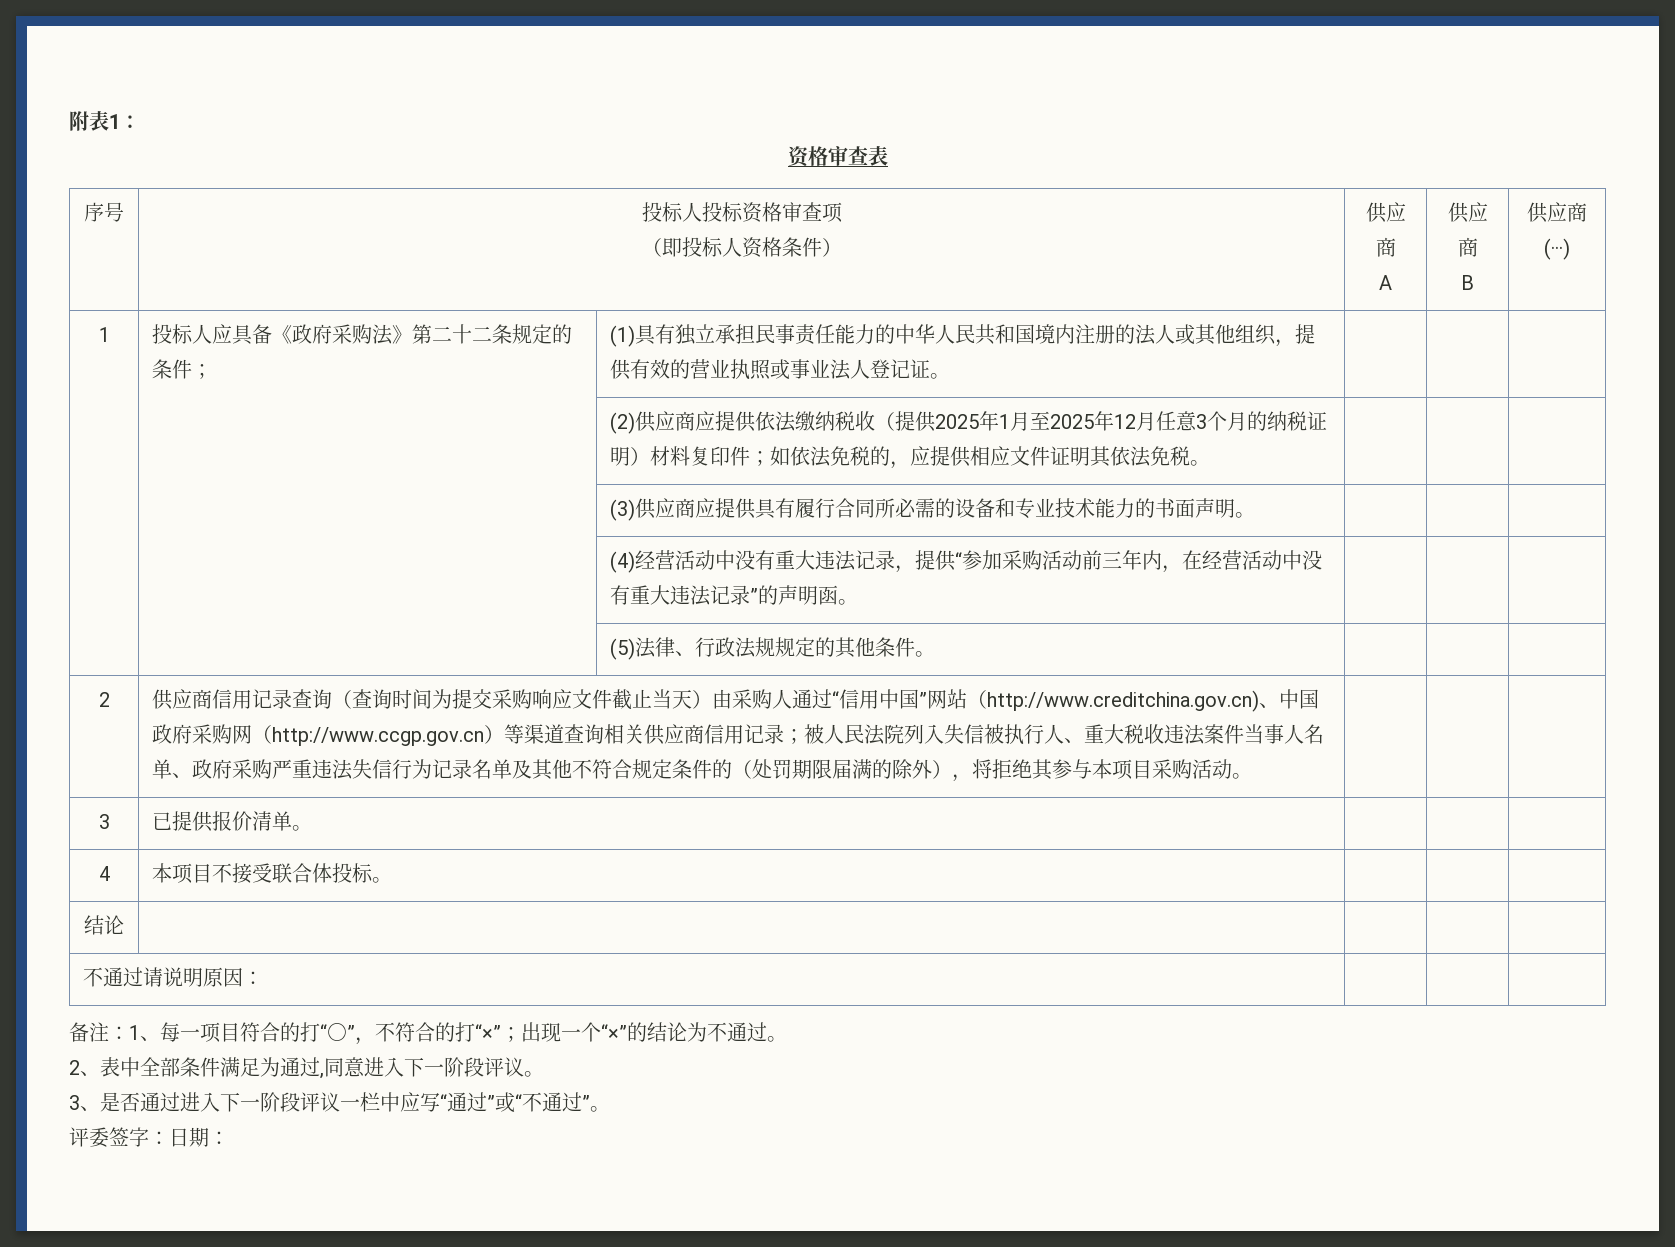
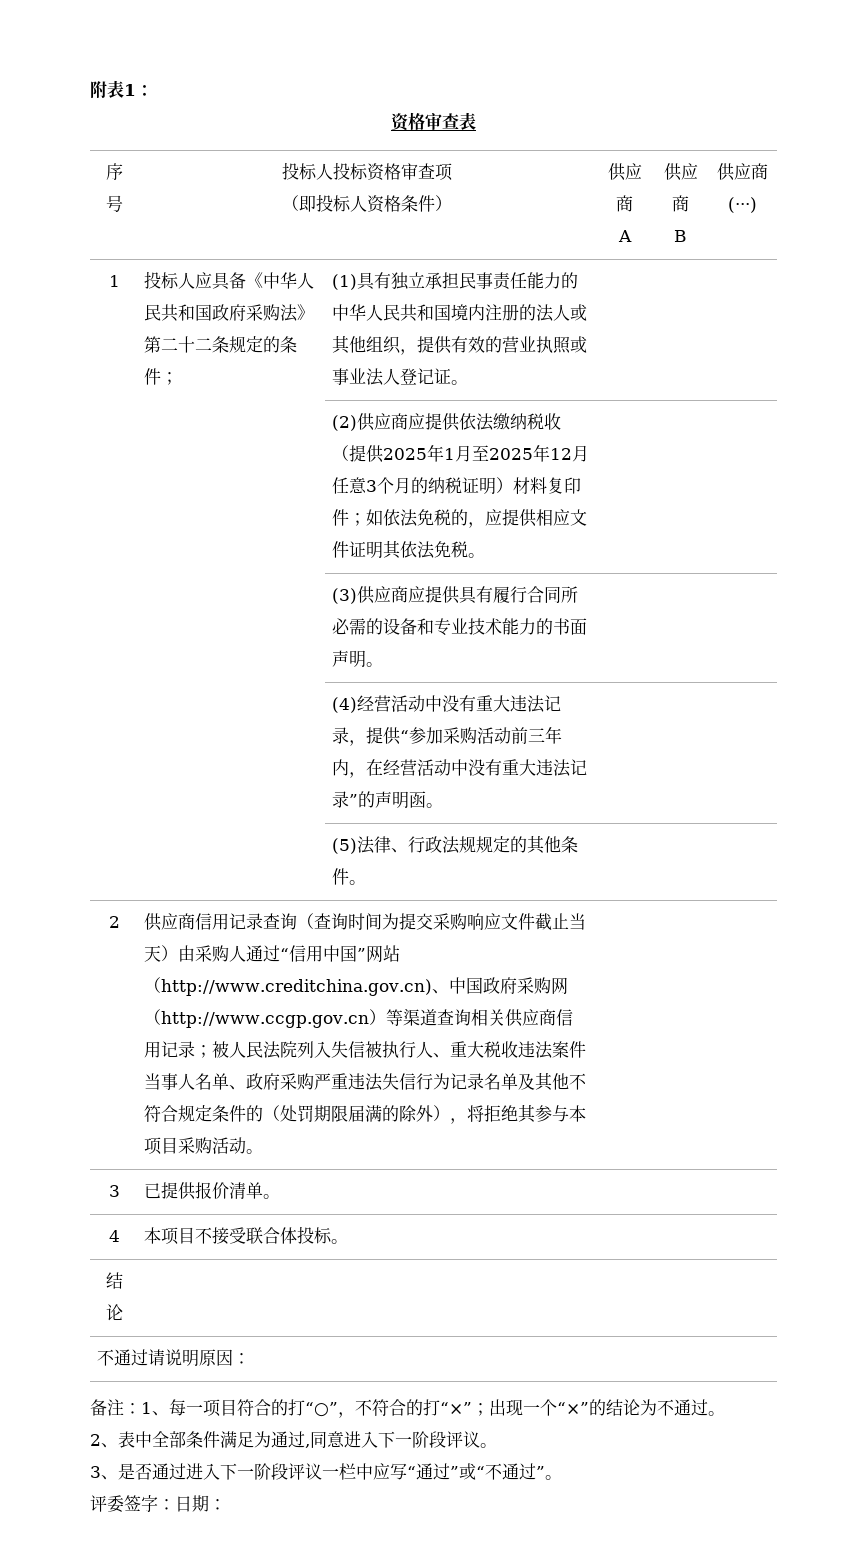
(293, 334) none -> [263,272,315,289] [144,304,213,322] 中华人民共和国

